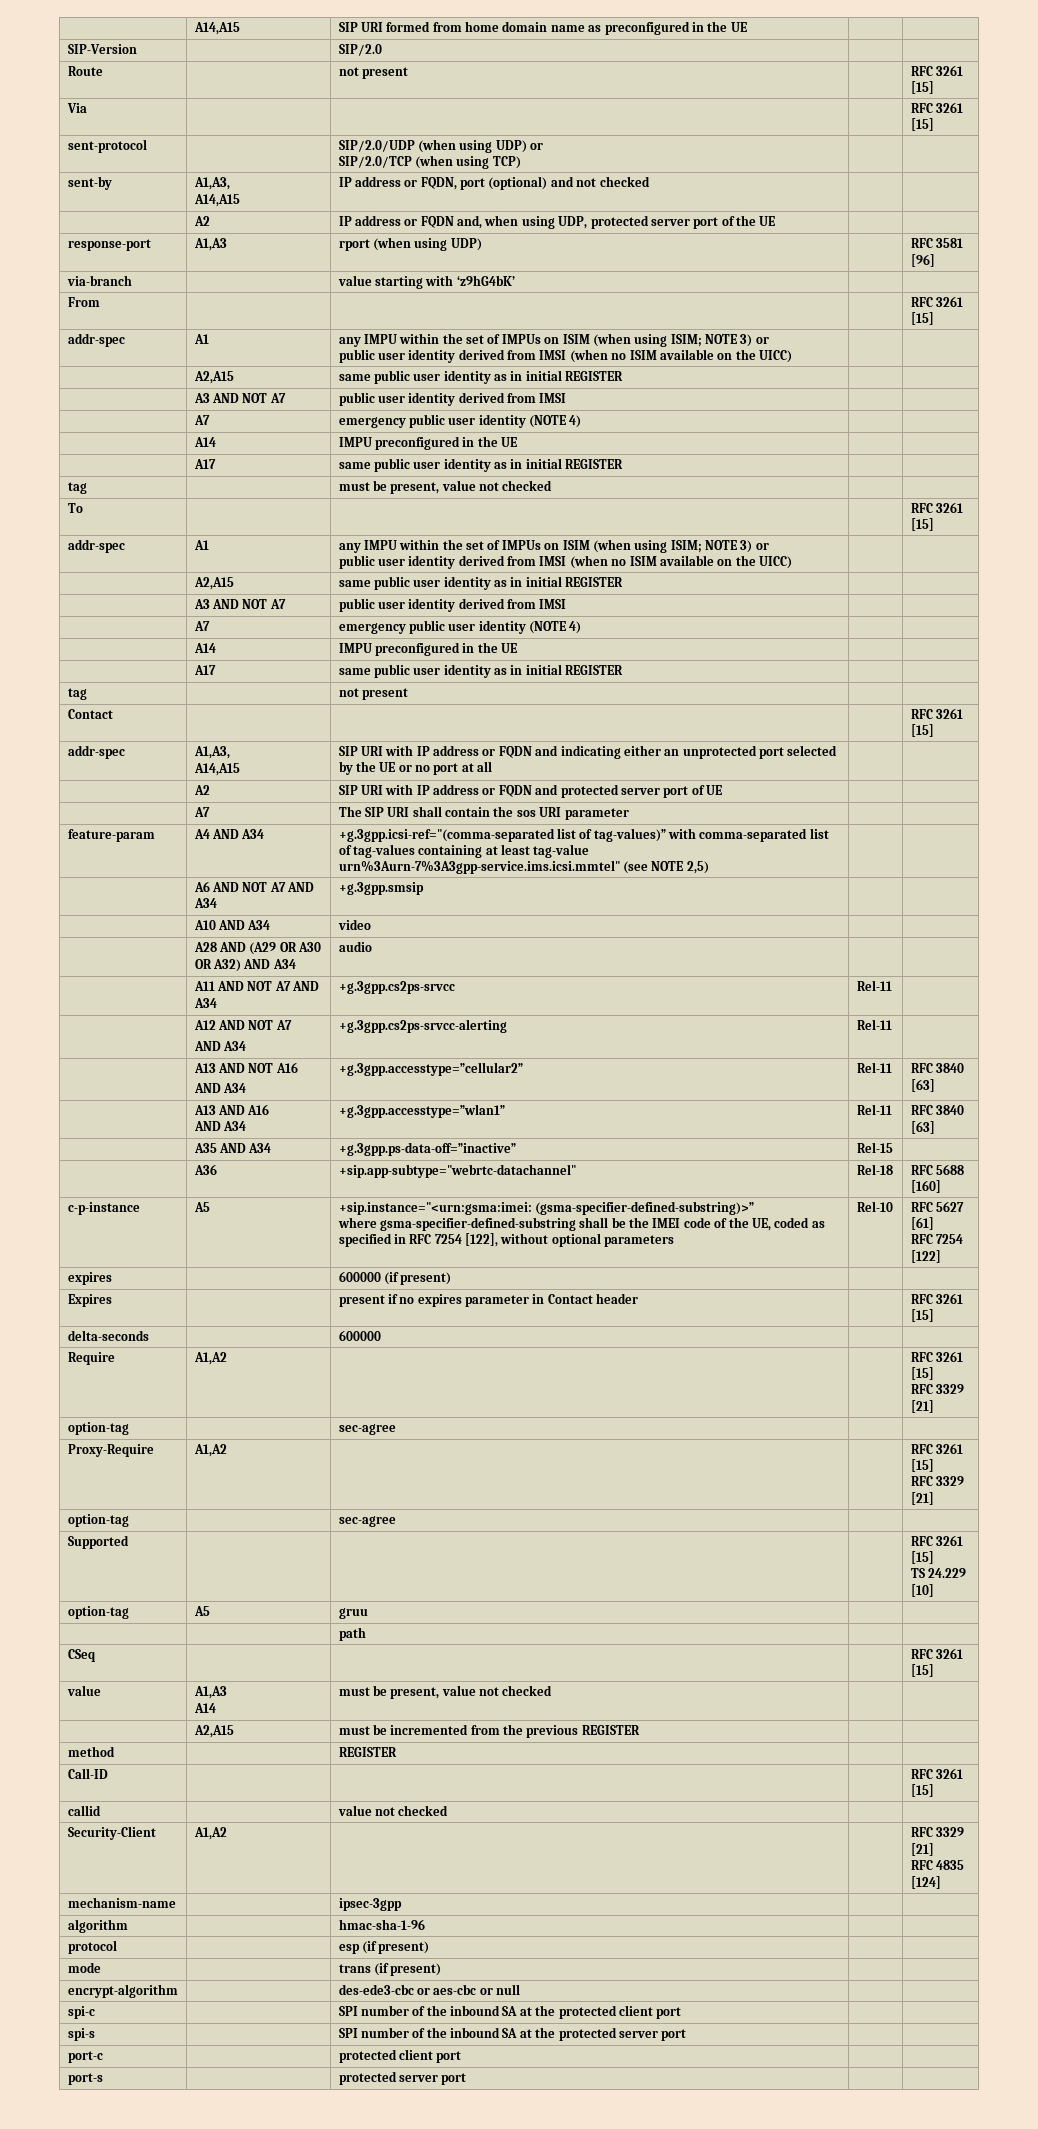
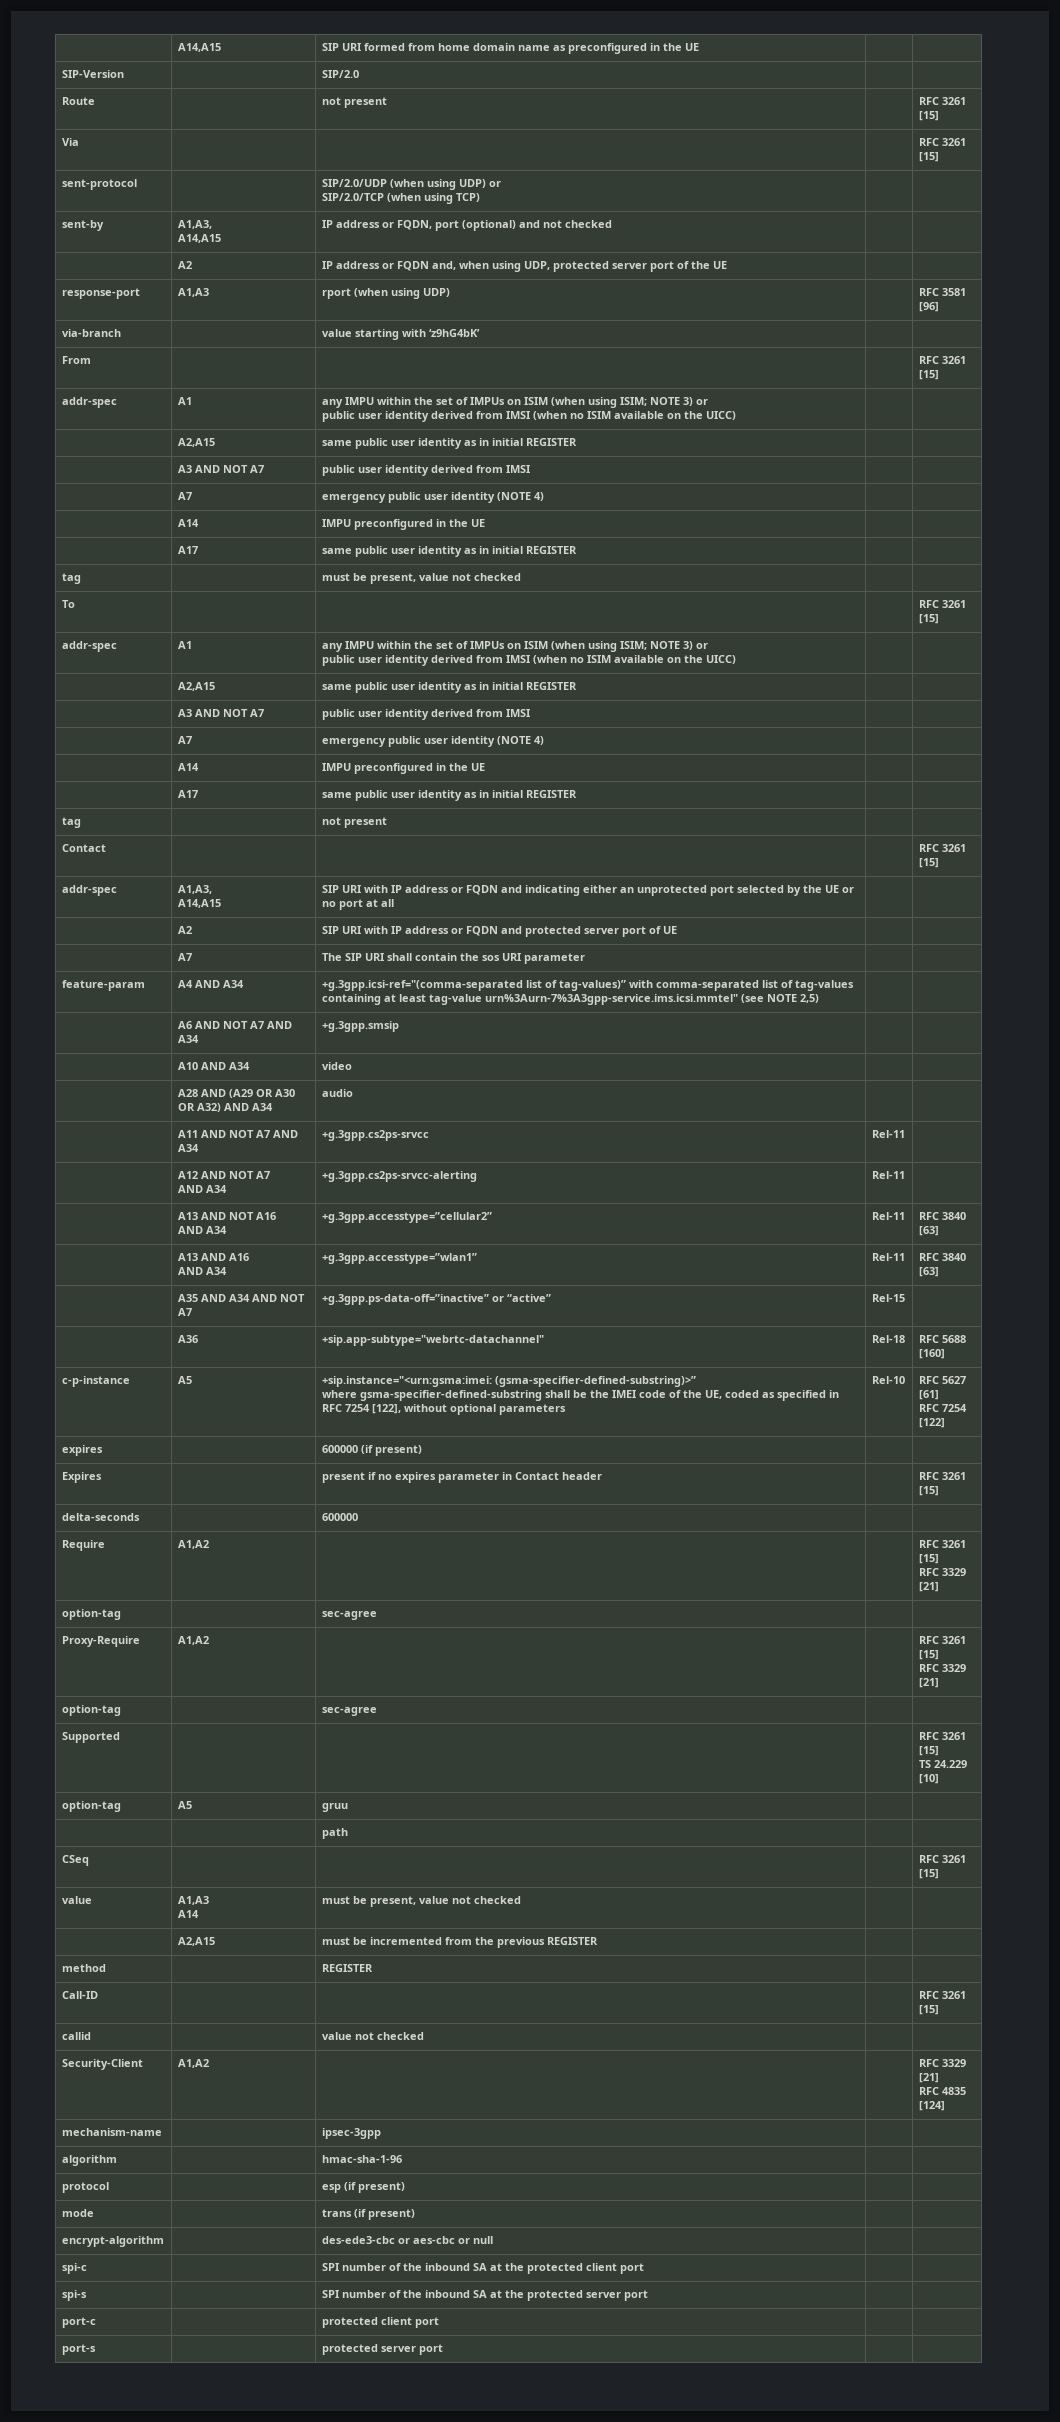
(272, 1148) none -> [251,1294,305,1302] [177,1308,192,1316] AND NOT A7
(516, 1149) none -> [491,1294,551,1302] or “active”

